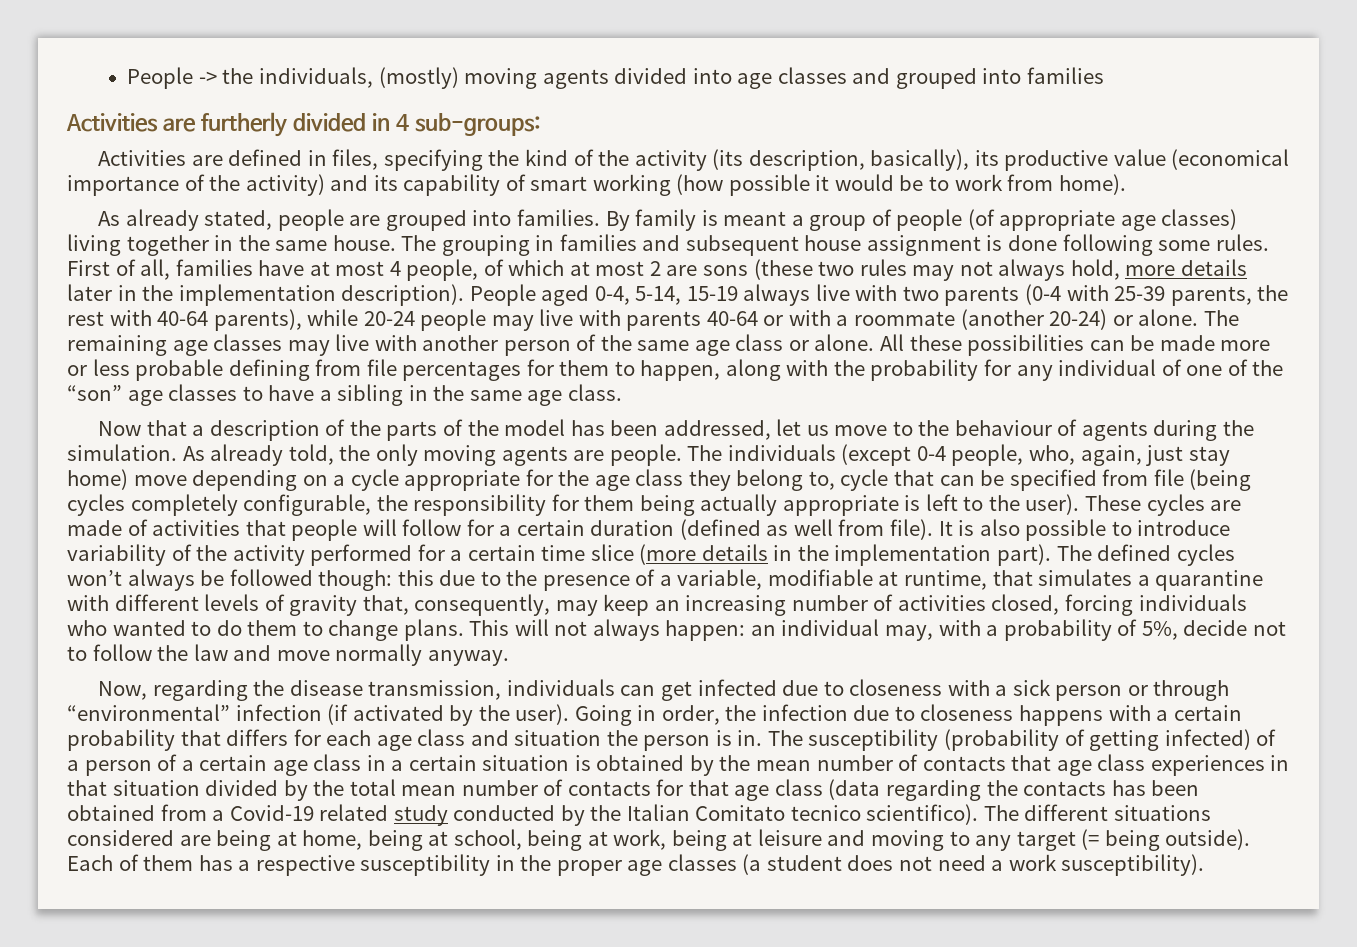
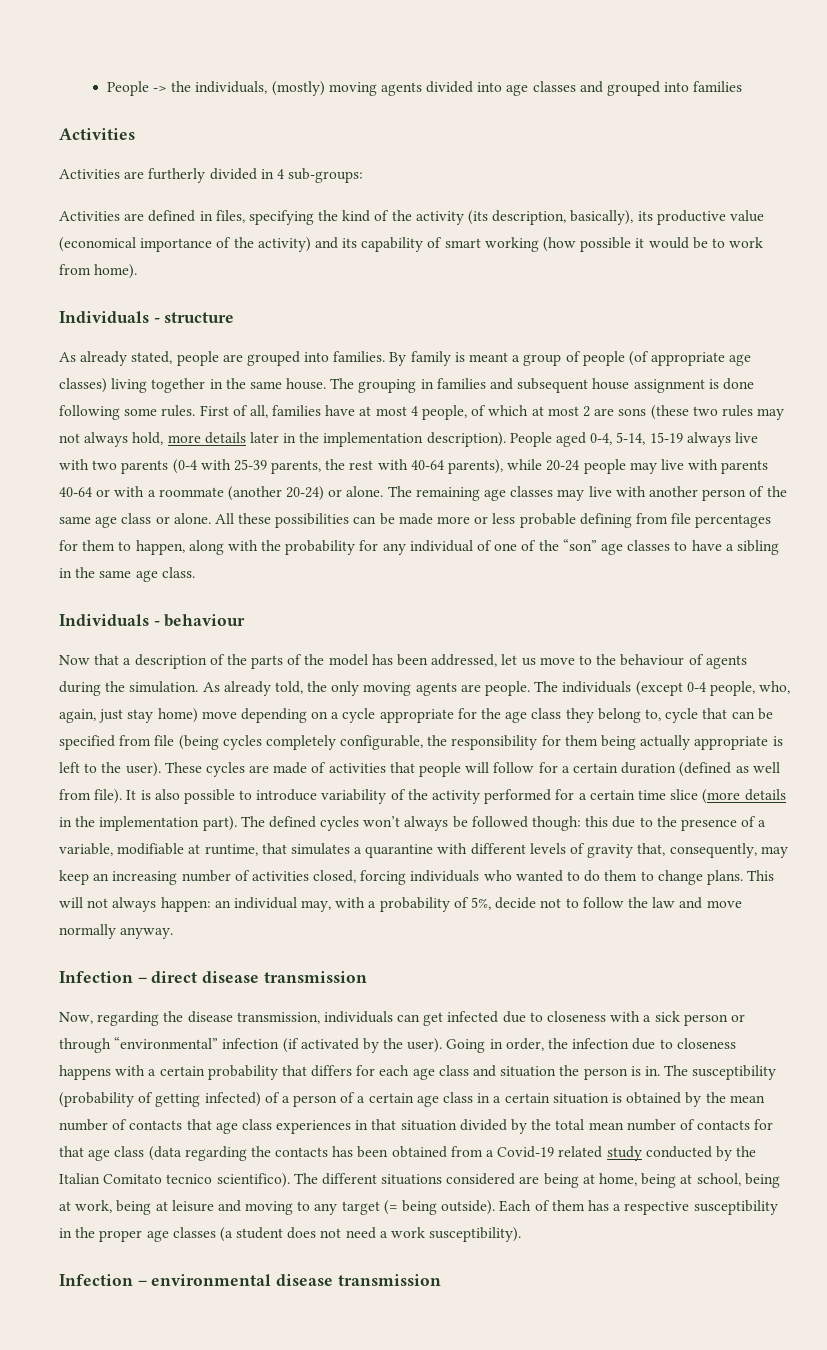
(158, 122) none -> [59,169,120,179] // Activities
(1126, 184) none -> [59,311,235,323] // Individuals - structure
(622, 392) none -> [59,614,246,627] // Individuals - behaviour
(509, 658) none -> [59,971,367,983] // Infection – direct disease transmission
(1205, 865) none -> [59,1274,441,1286] // Infection – environmental disease transmission

